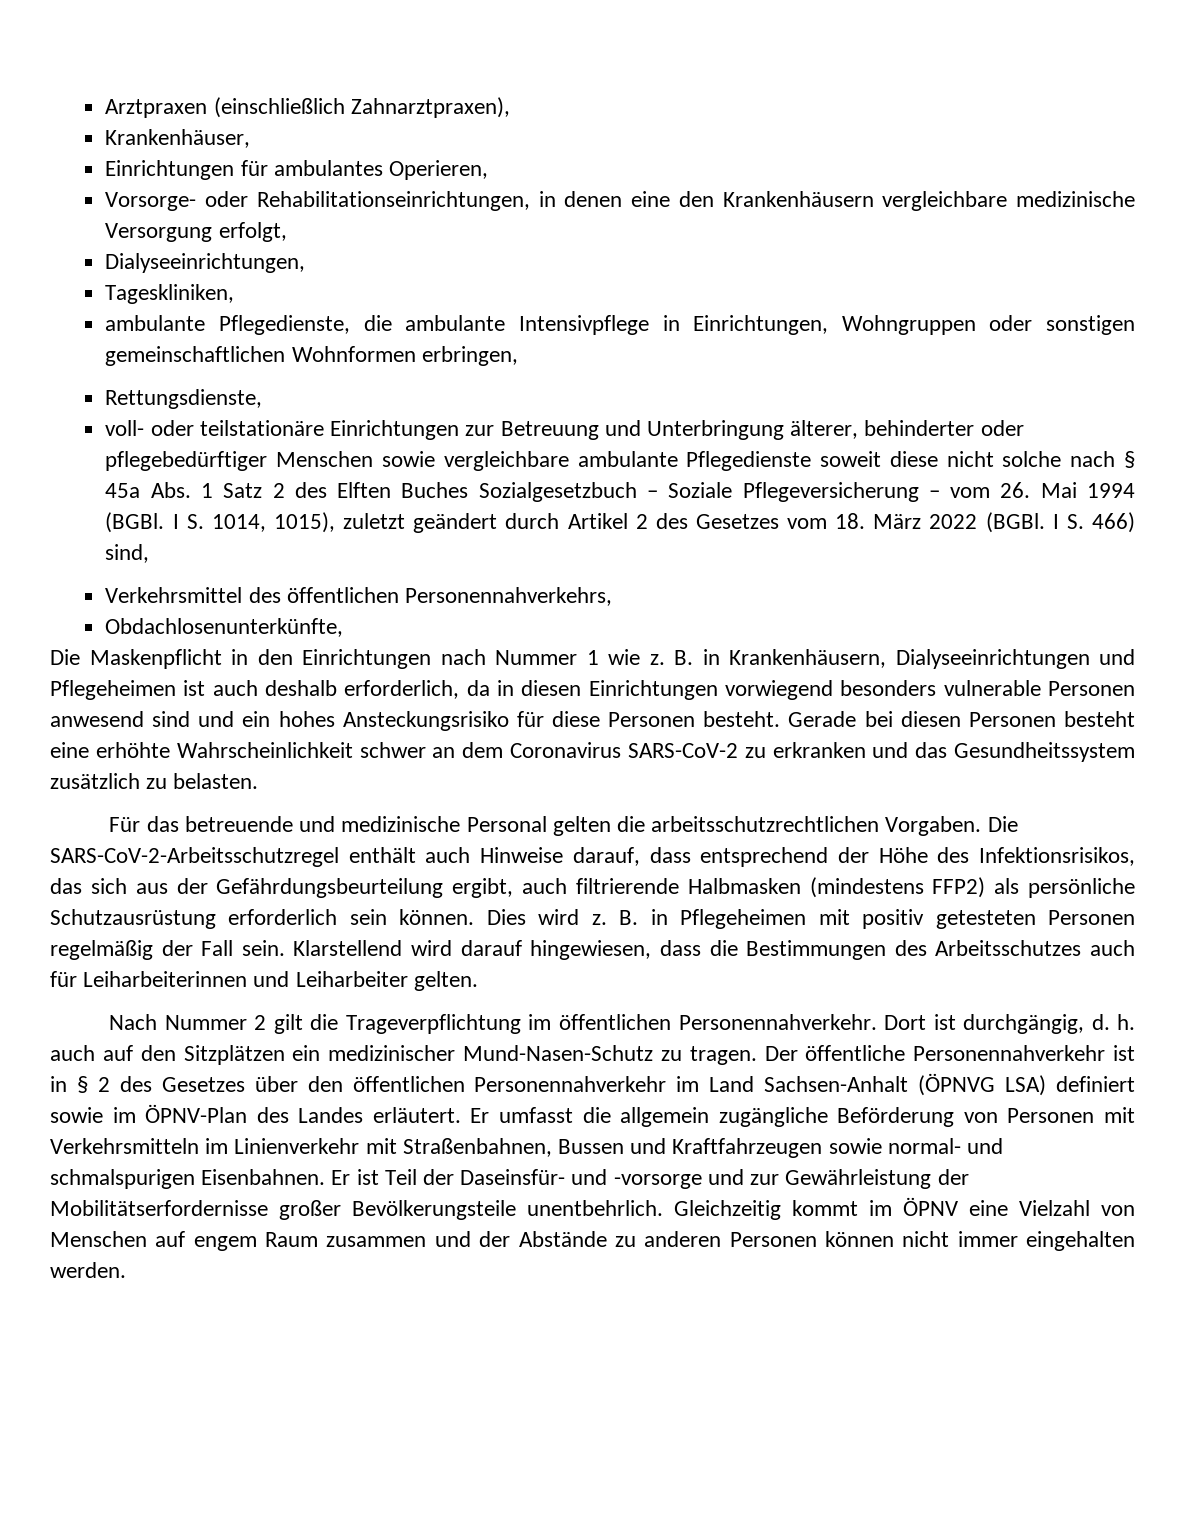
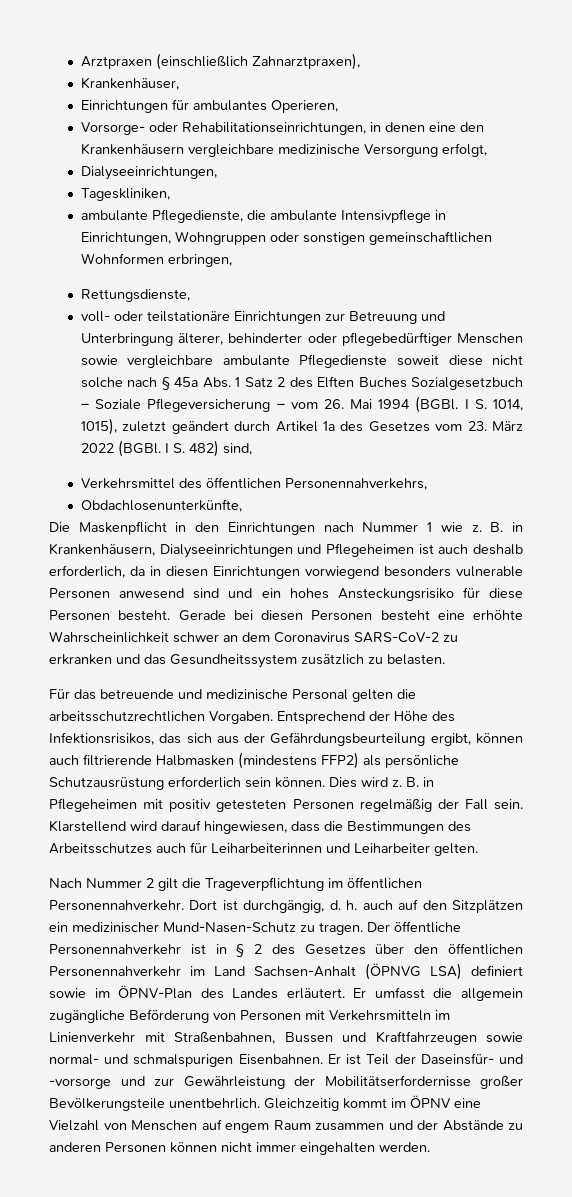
[635,514,648,529] 2 -> [322,421,335,431] 1a
[835,513,866,529] 18. -> [467,421,487,431] 23.
[1091,512,1135,533] 466) -> [188,440,219,457] 482)
[987,816,1018,832] [50,847,829,867] Die SARS-CoV-2-Arbeitsschutzregel enthält auch Hinweise darauf, dass entsprechend -> [277,711,365,724] Entsprechend
(514, 888) none -> [475,733,523,744] können

